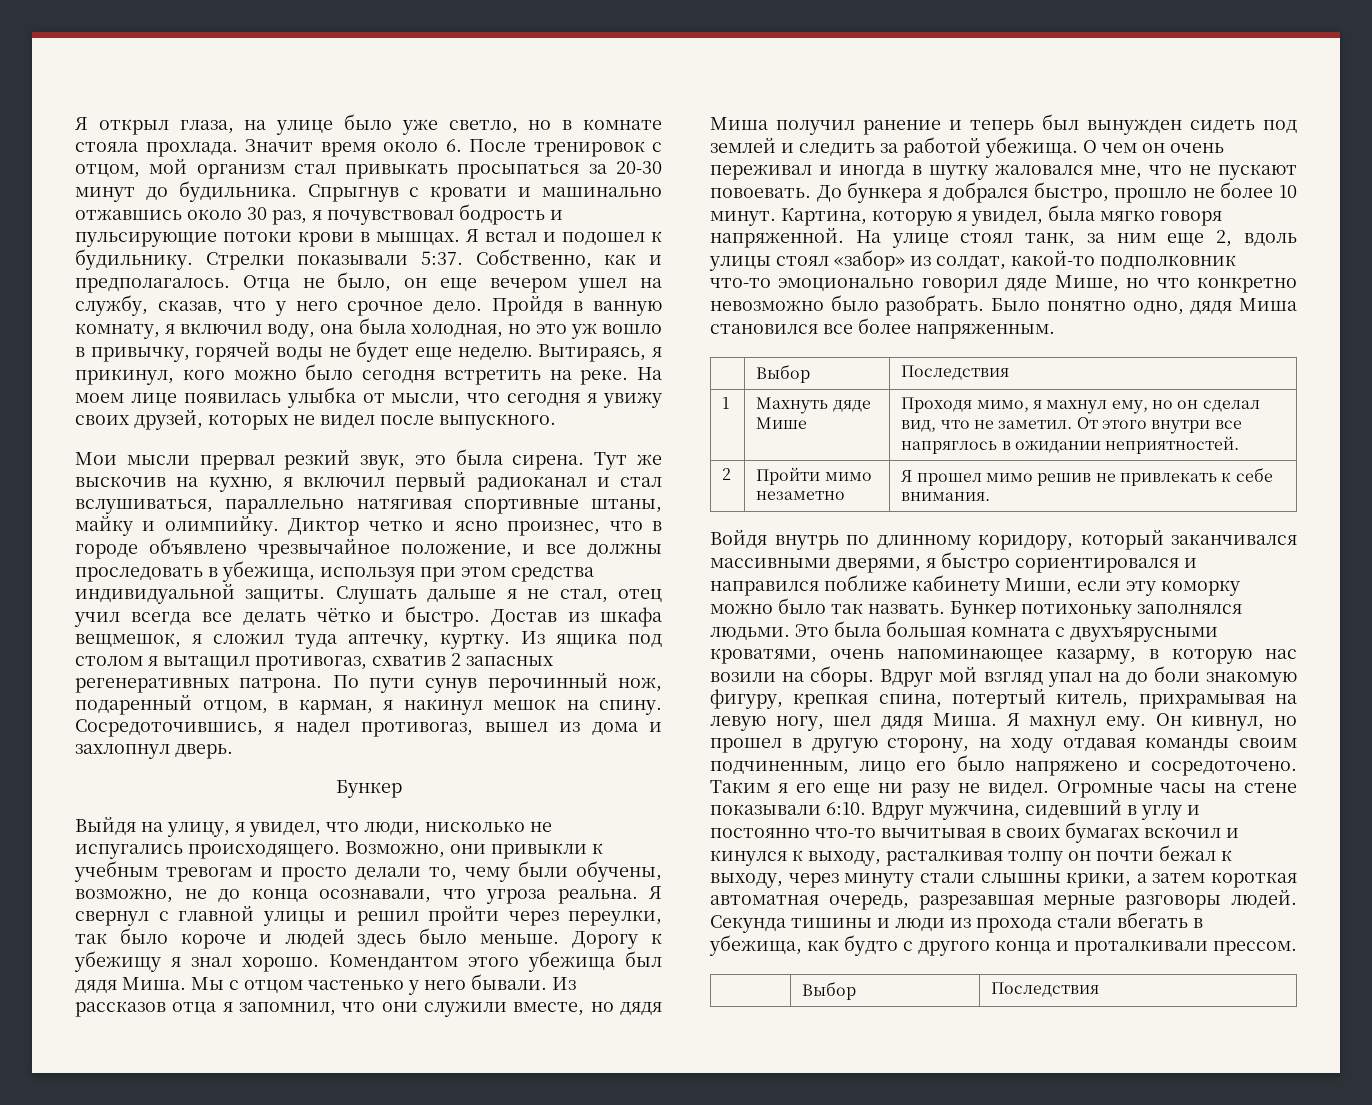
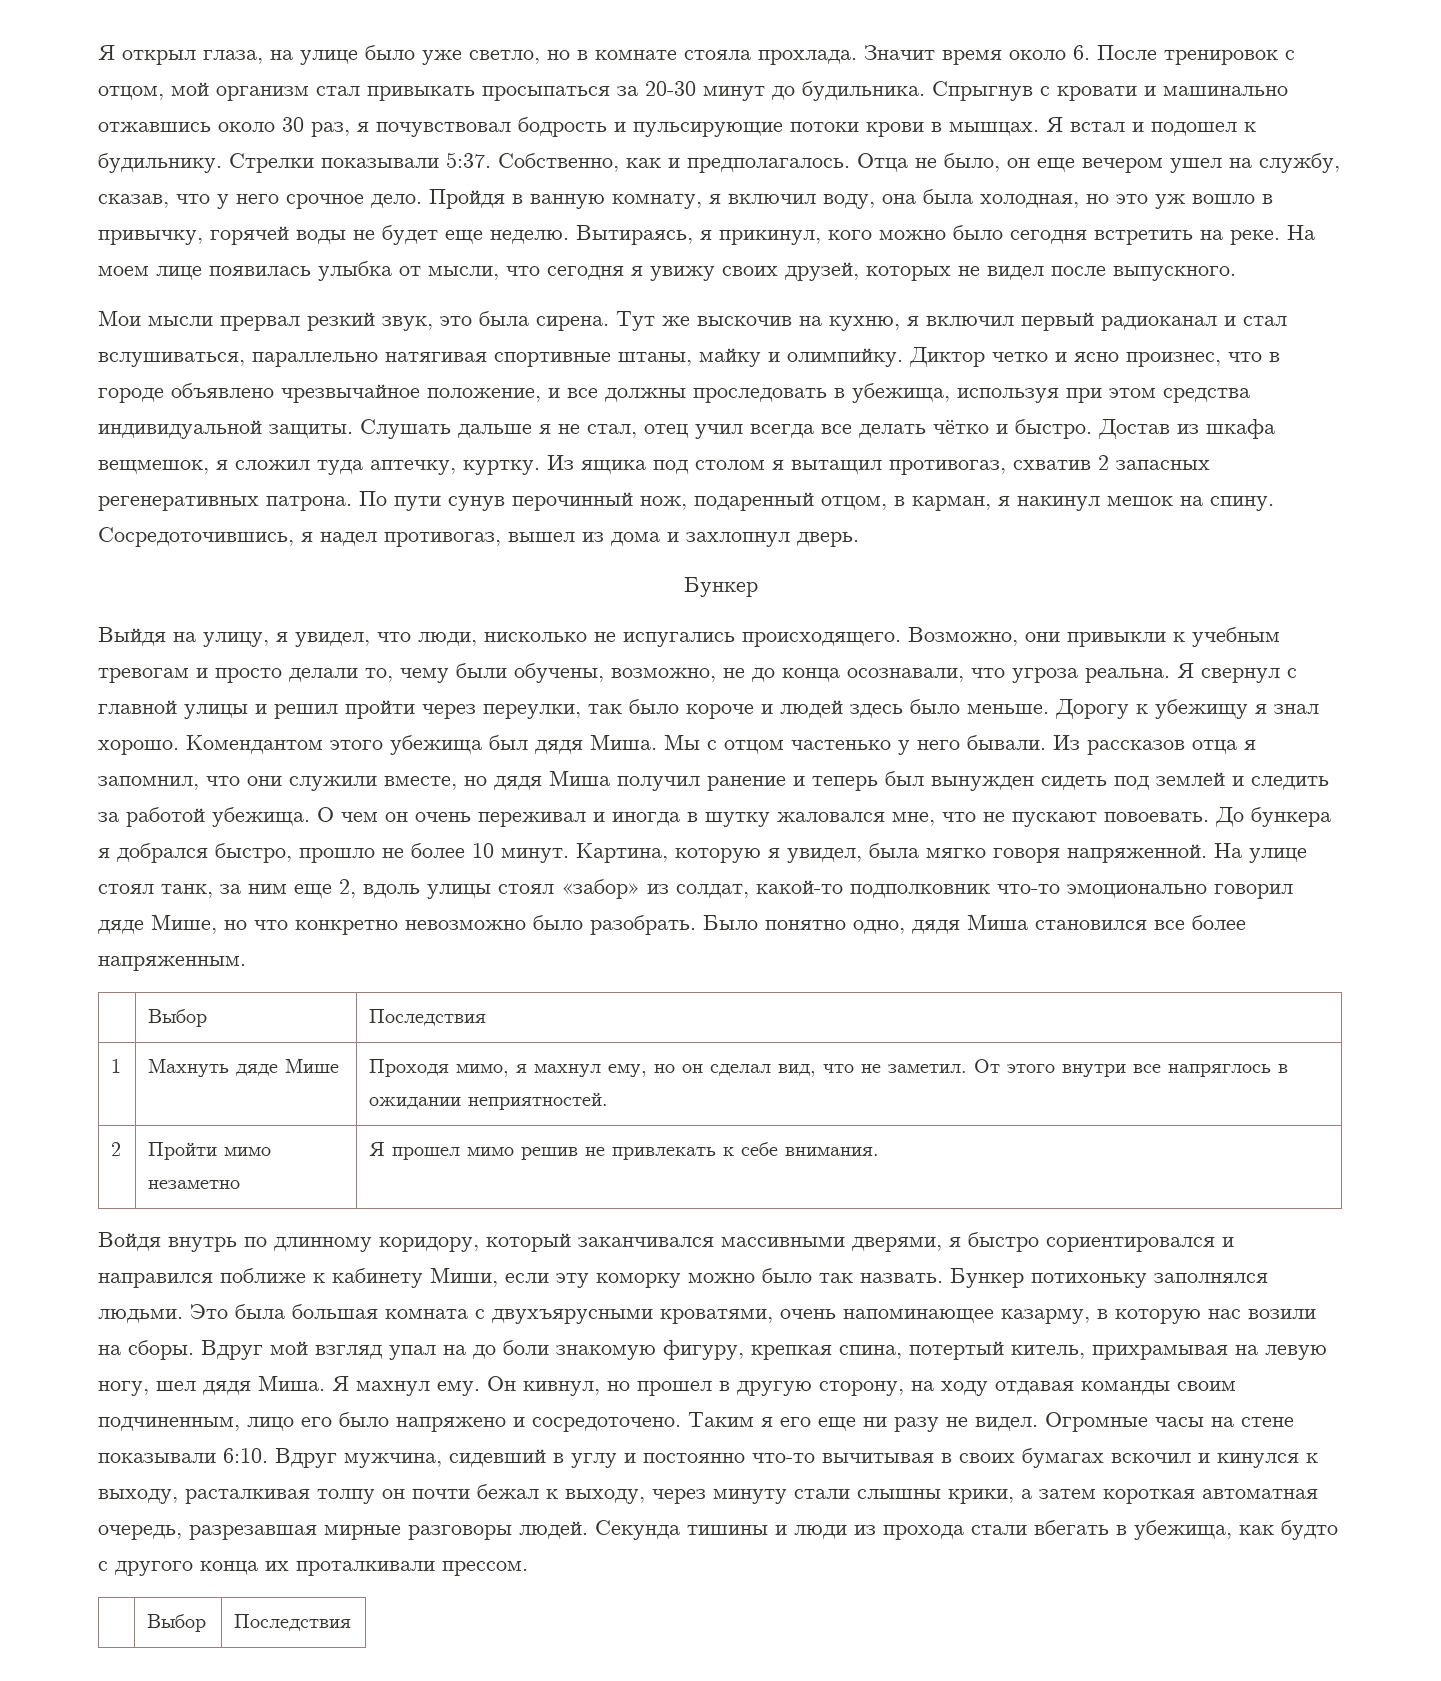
(907, 583) none -> [313,1273,325,1283] к
[1043,895,1116,910] мерные -> [324,1525,401,1540] мирные
[1056,941,1069,951] и -> [265,1561,289,1571] их

